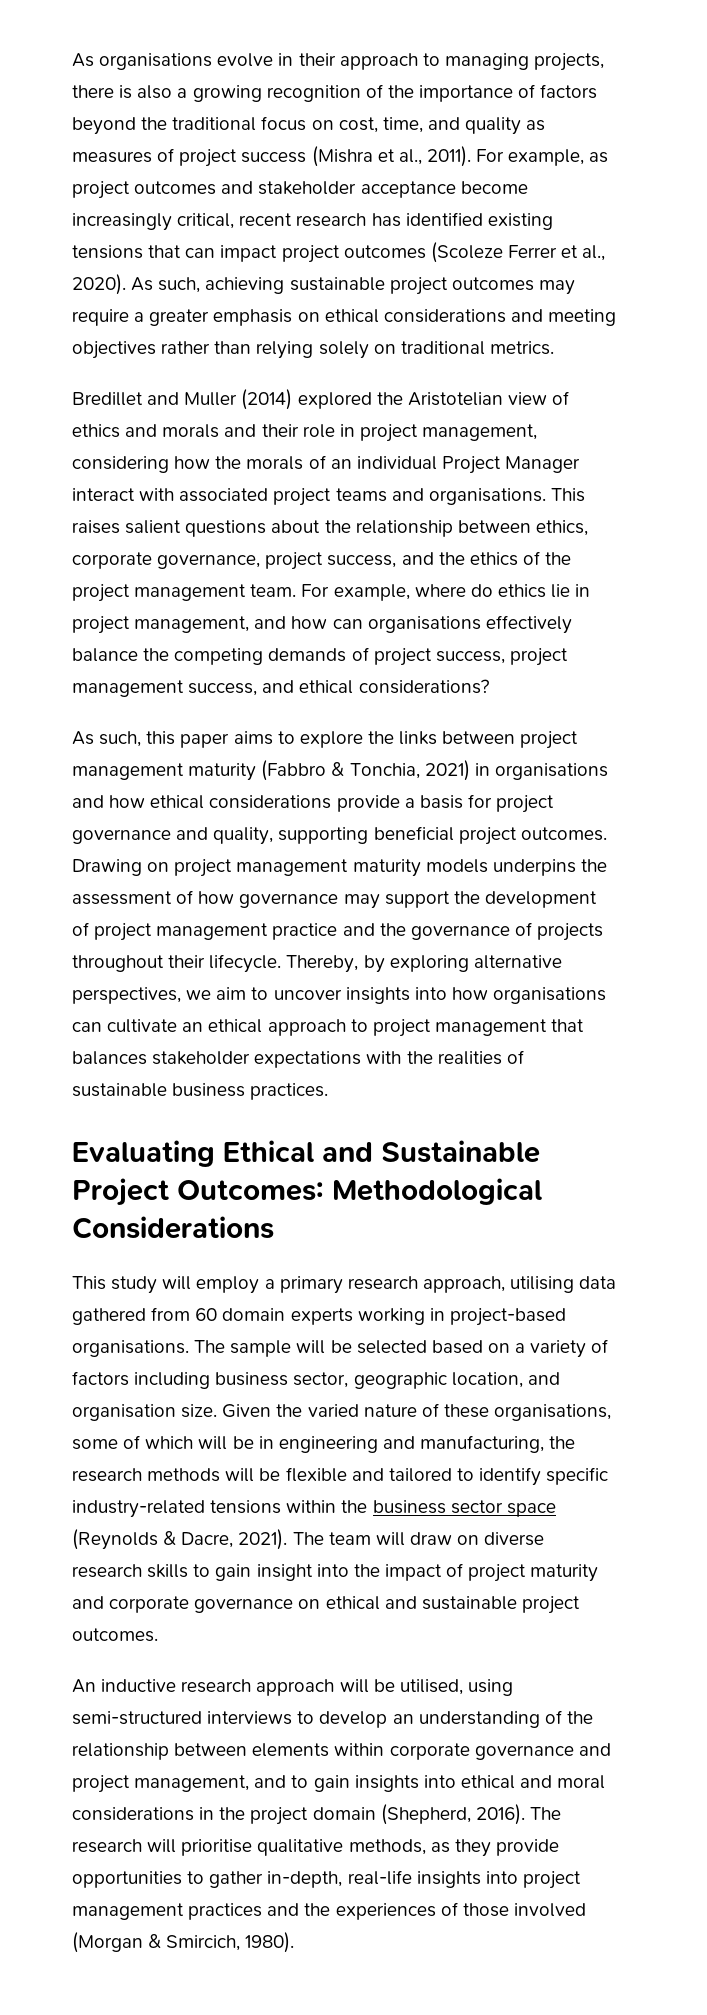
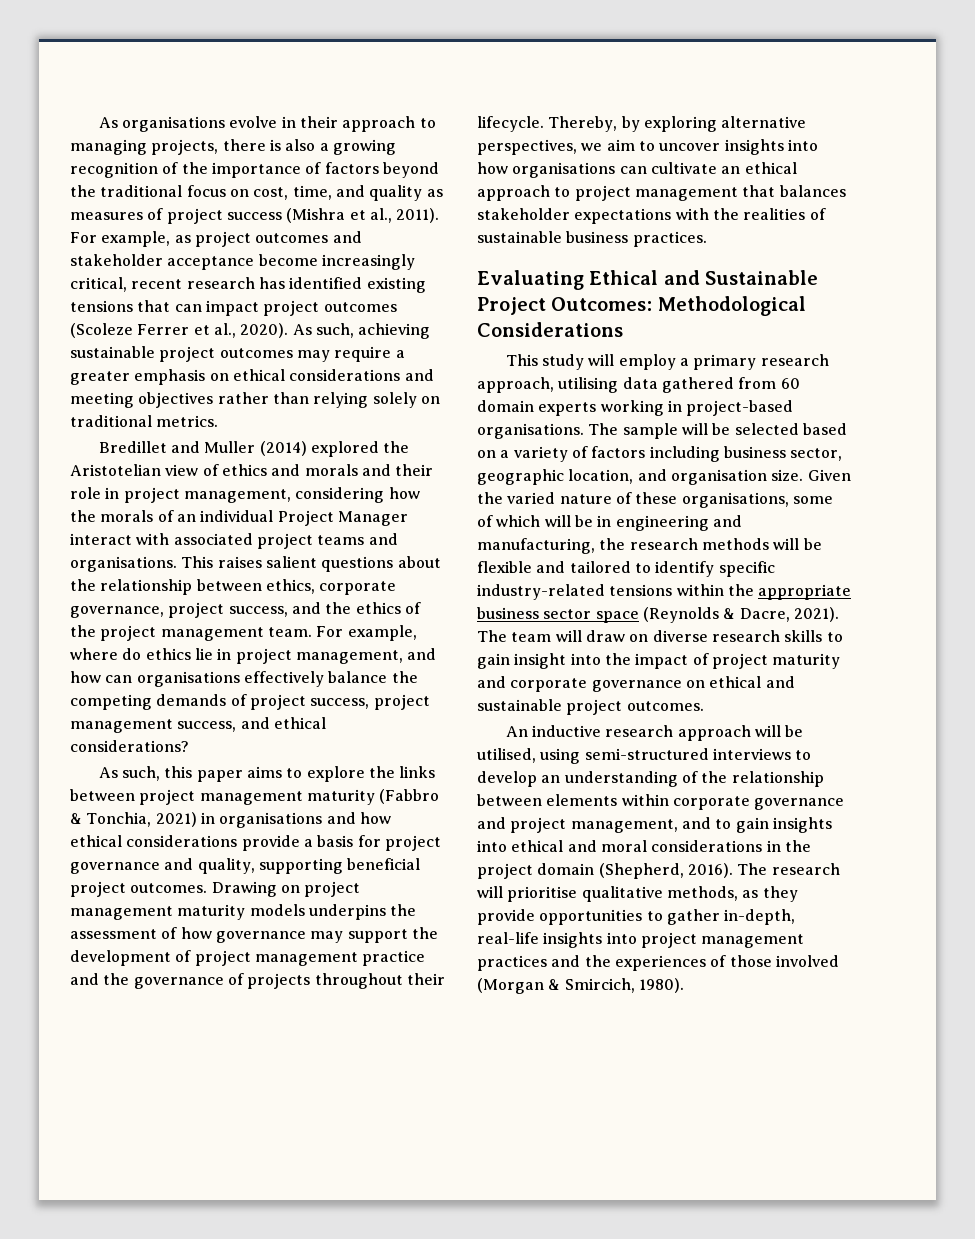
(368, 1506) none -> [758,584,852,600] appropriate

